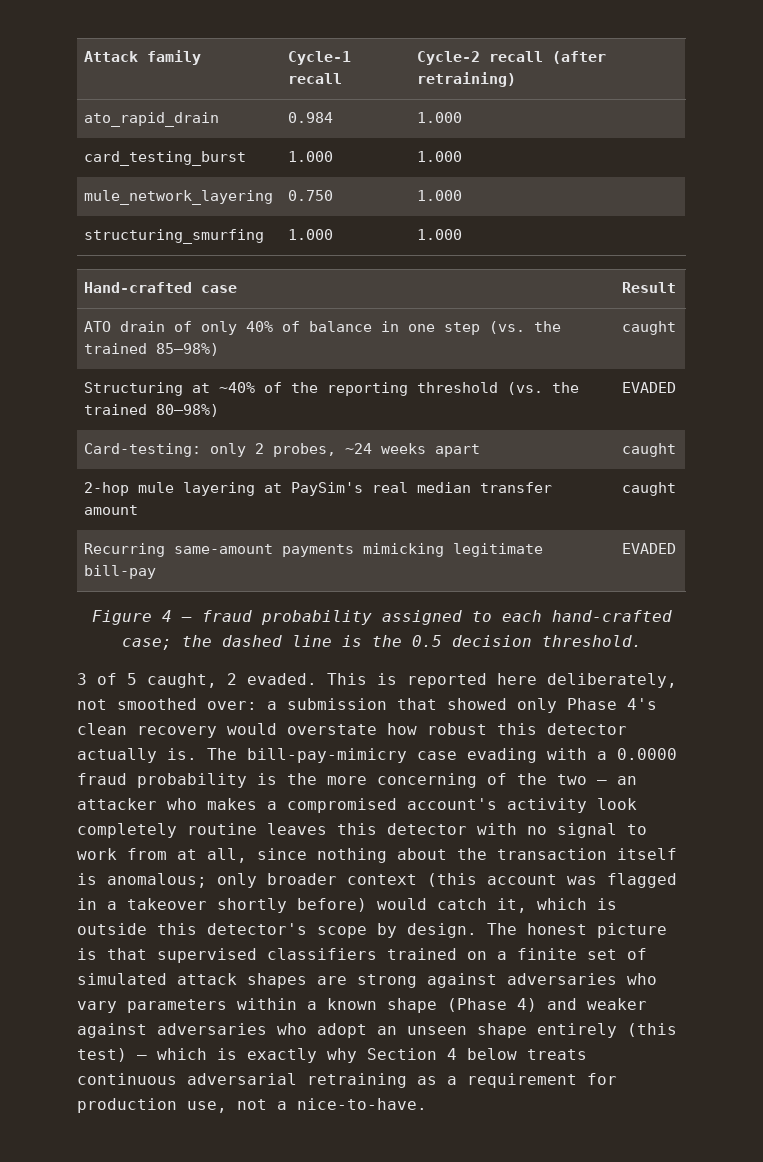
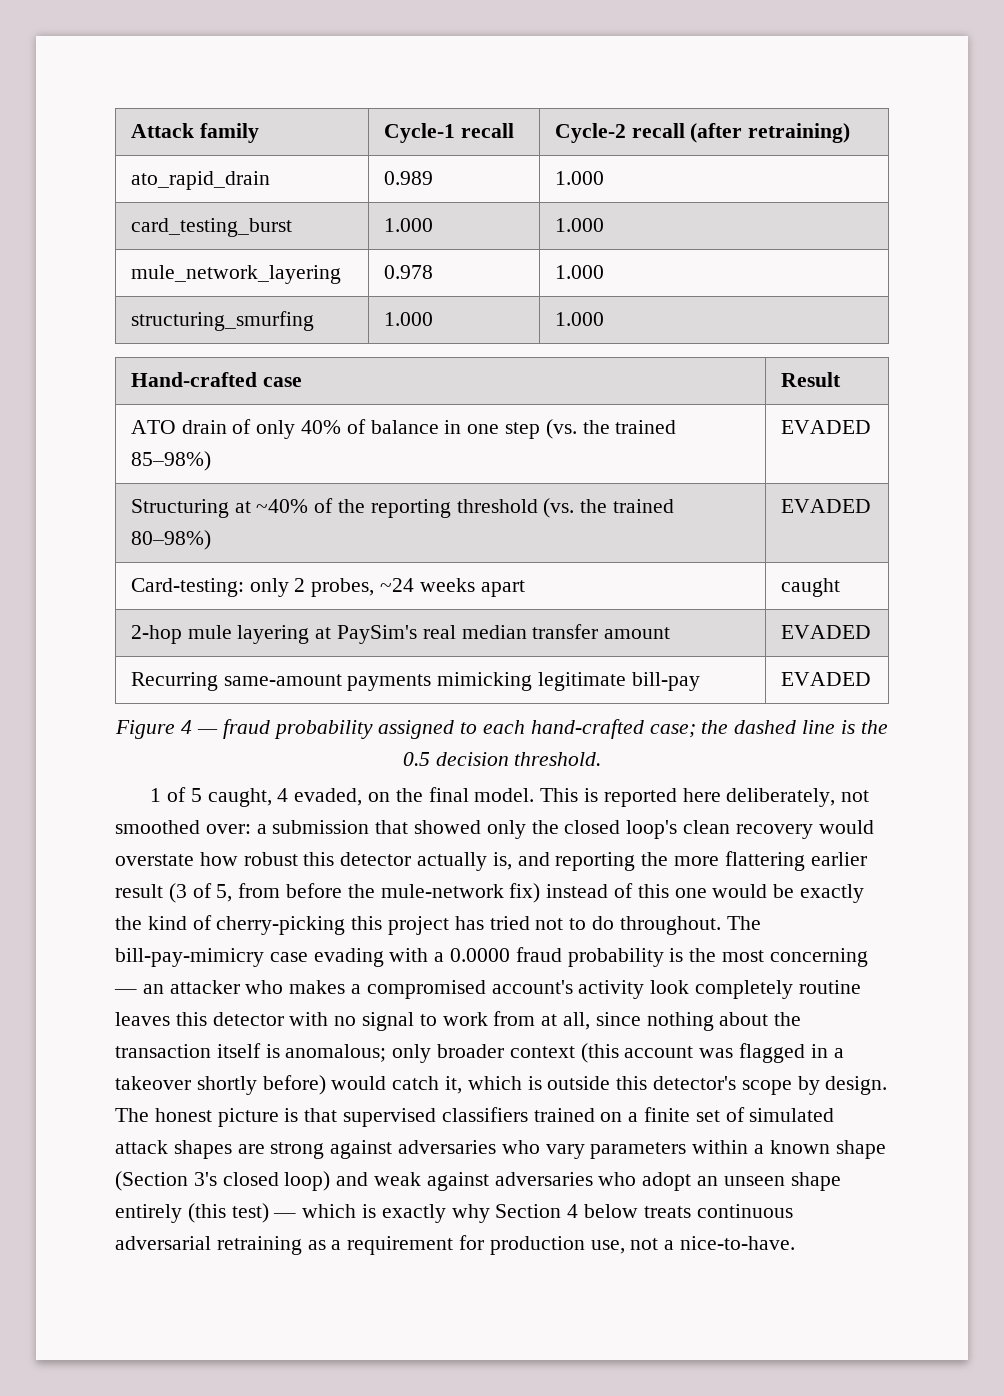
[288,112,334,123] 0.984 -> [383,171,433,185] 0.989
[288,190,334,201] 0.750 -> [383,265,433,279] 0.978
[622,321,677,335] caught -> [780,420,871,434] EVADED
[622,482,677,496] caught -> [780,625,871,639] EVADED
[77,673,87,685] 3 -> [150,788,162,802] 1
[227,673,317,685] 2 evaded. -> [277,787,535,806] 4 evaded, on the final model.
[567,698,657,710] Phase 4's -> [531,820,678,839] the closed loop's
[167,748,197,760] is. -> [492,851,867,871] [115,883,865,903] [115,915,721,935] is, and reporting the more flattering earlier result (3 of 5, from before the mule-network fix) instead of this one would be exactly the kind of cherry-picking this project has tried not to do throughout.
[327,773,587,788] more concerning of the two -> [722,948,868,967] most concerning
[447,998,647,1012] (Phase 4) and weaker -> [115,1171,422,1191] (Section 3's closed loop) and weak

